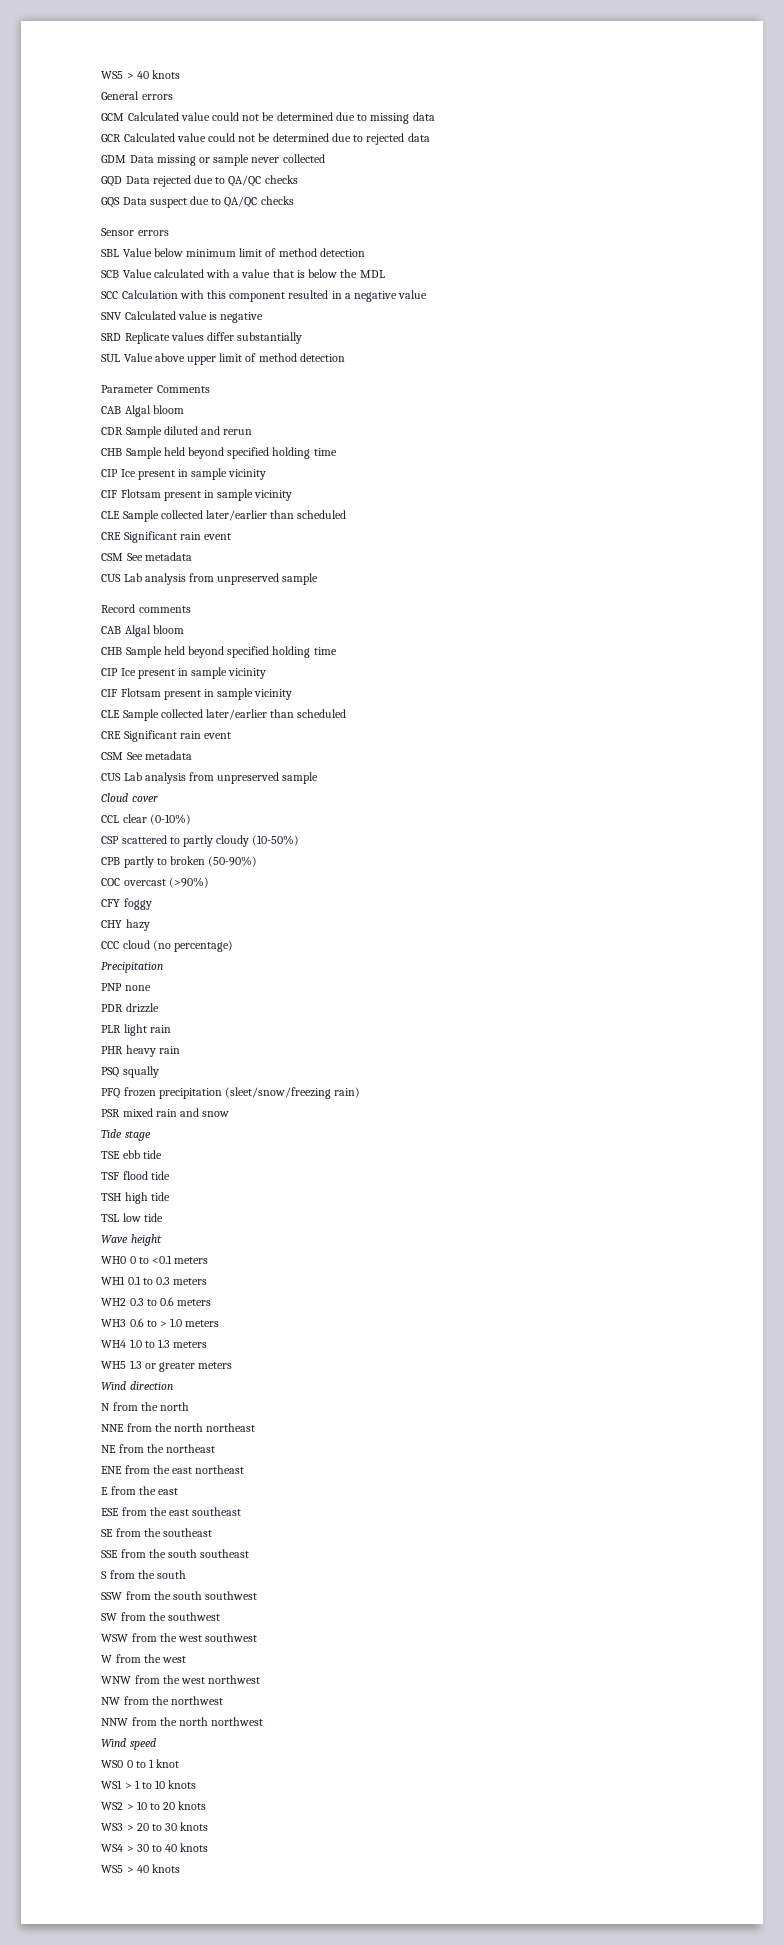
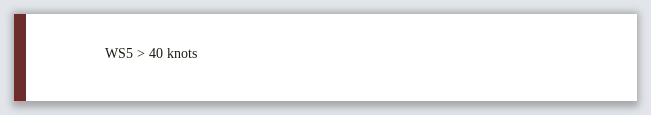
[101,70,180,79] [101,91,173,100] [101,112,435,124] [101,133,430,145] [101,154,325,166] [101,175,298,187] [101,196,294,208] [101,228,169,236] [101,248,365,257] [101,269,385,278] [101,290,428,302] [101,311,264,323] [101,332,303,344] [101,353,345,365] [101,385,210,393] [101,405,184,417] [101,426,253,438] [101,447,337,459] [101,468,267,480] [101,489,293,501] [101,510,347,522] [101,531,231,543] [101,552,192,561] [101,573,319,585] [101,604,191,613] [101,625,184,637] [101,646,337,658] [101,667,267,679] [101,688,293,700] [101,709,347,721] [101,730,231,742] [101,751,192,760] [101,772,319,784] [101,793,158,802] [101,814,191,825] [101,835,300,847] [101,856,258,868] [101,877,209,888] [101,898,152,910] [101,919,150,931] [101,940,233,952] [101,962,164,973] [101,983,151,991] [101,1003,159,1013] [101,1024,171,1036] [101,1045,180,1057] [101,1066,159,1078] [101,1087,361,1099] [101,1108,230,1117] [101,1129,151,1141] [101,1150,162,1159] [101,1171,170,1180] [101,1192,170,1204] [101,1213,163,1222] [101,1234,162,1246] [101,1255,209,1264] [101,1276,208,1285] [101,1297,212,1306] [101,1318,220,1327] [101,1339,208,1348] [101,1360,233,1372] [101,1381,173,1390] [101,1402,189,1411] [101,1423,256,1432] [101,1444,215,1453] [101,1465,245,1474] [101,1486,178,1495] [101,1507,242,1516] [101,1528,212,1537] [101,1549,250,1558] [101,1570,186,1579] [101,1591,258,1600] [101,1612,220,1621] [101,1633,258,1642] [101,1654,186,1663] [101,1675,261,1684] [101,1696,223,1705] [101,1717,264,1726] [101,1738,156,1750] [101,1759,180,1768] [101,1780,197,1789] [101,1801,207,1810] [101,1822,209,1831] [101,1843,209,1852] [101,1864,180,1873] WS5 > 40 knots // General errors // GCM Calculated value could not be determined due to missing data // GCR Calculated value could not be determined due to rejected data // GDM Data missing or sample never collected // GQD Data rejected due to QA/QC checks // GQS Data suspect due to QA/QC checks // Sensor errors // SBL Value below minimum limit of method detection // SCB Value calculated with a value that is below the MDL // SCC Calculation with this component resulted in a negative value // SNV Calculated value is negative // SRD Replicate values differ substantially // SUL Value above upper limit of method detection // Parameter Comments // CAB Algal bloom // CDR Sample diluted and rerun // CHB Sample held beyond specified holding time // CIP Ice present in sample vicinity // CIF Flotsam present in sample vicinity // CLE Sample collected later/earlier than scheduled // CRE Significant rain event // CSM See metadata // CUS Lab analysis from unpreserved sample // Record comments // CAB Algal bloom // CHB Sample held beyond specified holding time // CIP Ice present in sample vicinity // CIF Flotsam present in sample vicinity // CLE Sample collected later/earlier than scheduled // CRE Significant rain event // CSM See metadata // CUS Lab analysis from unpreserved sample // Cloud cover // CCL clear (0-10%) // CSP scattered to partly cloudy (10-50%) // CPB partly to broken (50-90%) // COC overcast (>90%) // CFY foggy // CHY hazy // CCC cloud (no percentage) // Precipitation // PNP none // PDR drizzle // PLR light rain // PHR heavy rain // PSQ squally // PFQ frozen precipitation (sleet/snow/freezing rain) // PSR mixed rain and snow // Tide stage // TSE ebb tide // TSF flood tide // TSH high tide // TSL low tide // Wave height // WH0 0 to <0.1 meters // WH1 0.1 to 0.3 meters // WH2 0.3 to 0.6 meters // WH3 0.6 to > 1.0 meters // WH4 1.0 to 1.3 meters // WH5 1.3 or greater meters // Wind direction // N from the north // NNE from the north northeast // NE from the northeast // ENE from the east northeast // E from the east // ESE from the east southeast // SE from the southeast // SSE from the south southeast // S from the south // SSW from the south southwest // SW from the southwest // WSW from the west southwest // W from the west // WNW from the west northwest // NW from the northwest // NNW from the north northwest // Wind speed // WS0 0 to 1 knot // WS1 > 1 to 10 knots // WS2 > 10 to 20 knots // WS3 > 20 to 30 knots // WS4 > 30 to 40 knots // WS5 > 40 knots -> [104,48,197,58] WS5 > 40 knots

